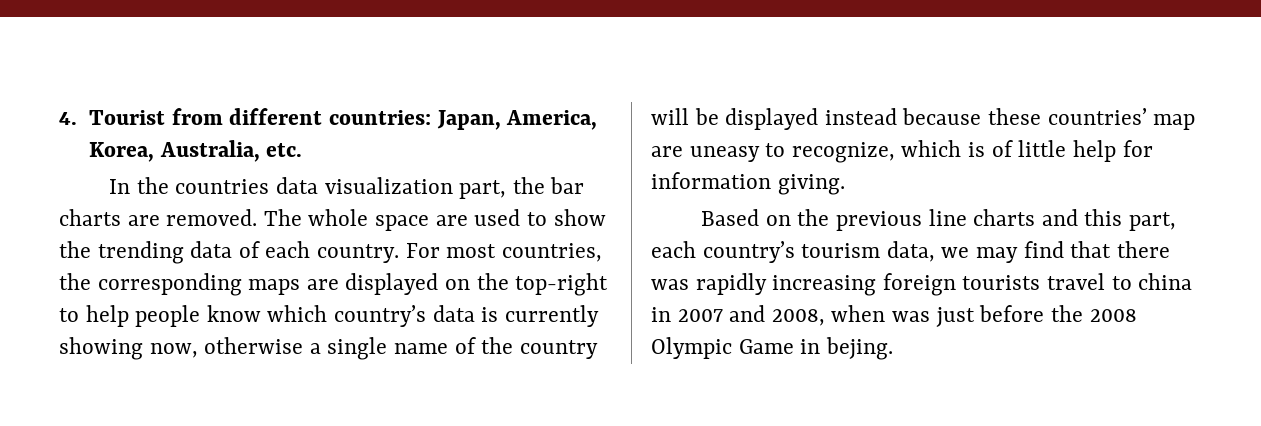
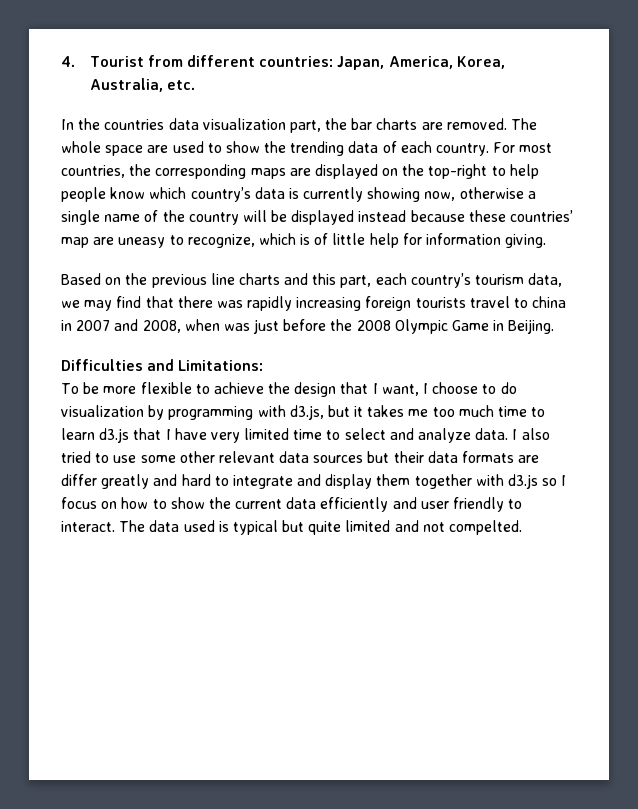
[825,337,893,360] bejing. -> [508,319,555,334] [61,359,264,371] [61,382,517,397] [61,405,546,420] [61,428,550,443] [61,451,540,463] [61,474,567,489] [61,497,523,512] [61,520,523,535] Beijing. // Difficulties and Limitations: // To be more flexible to achieve the design that I want, I choose to do visualization by programming with d3.js, but it takes me too much time to learn d3.js that I have very limited time to select and analyze data. I also tried to use some other relevant data sources but their data formats are differ greatly and hard to integrate and display them together with d3.js so I focus on how to show the current data efficiently and user friendly to interact. The data used is typical but quite limited and not compelted.

